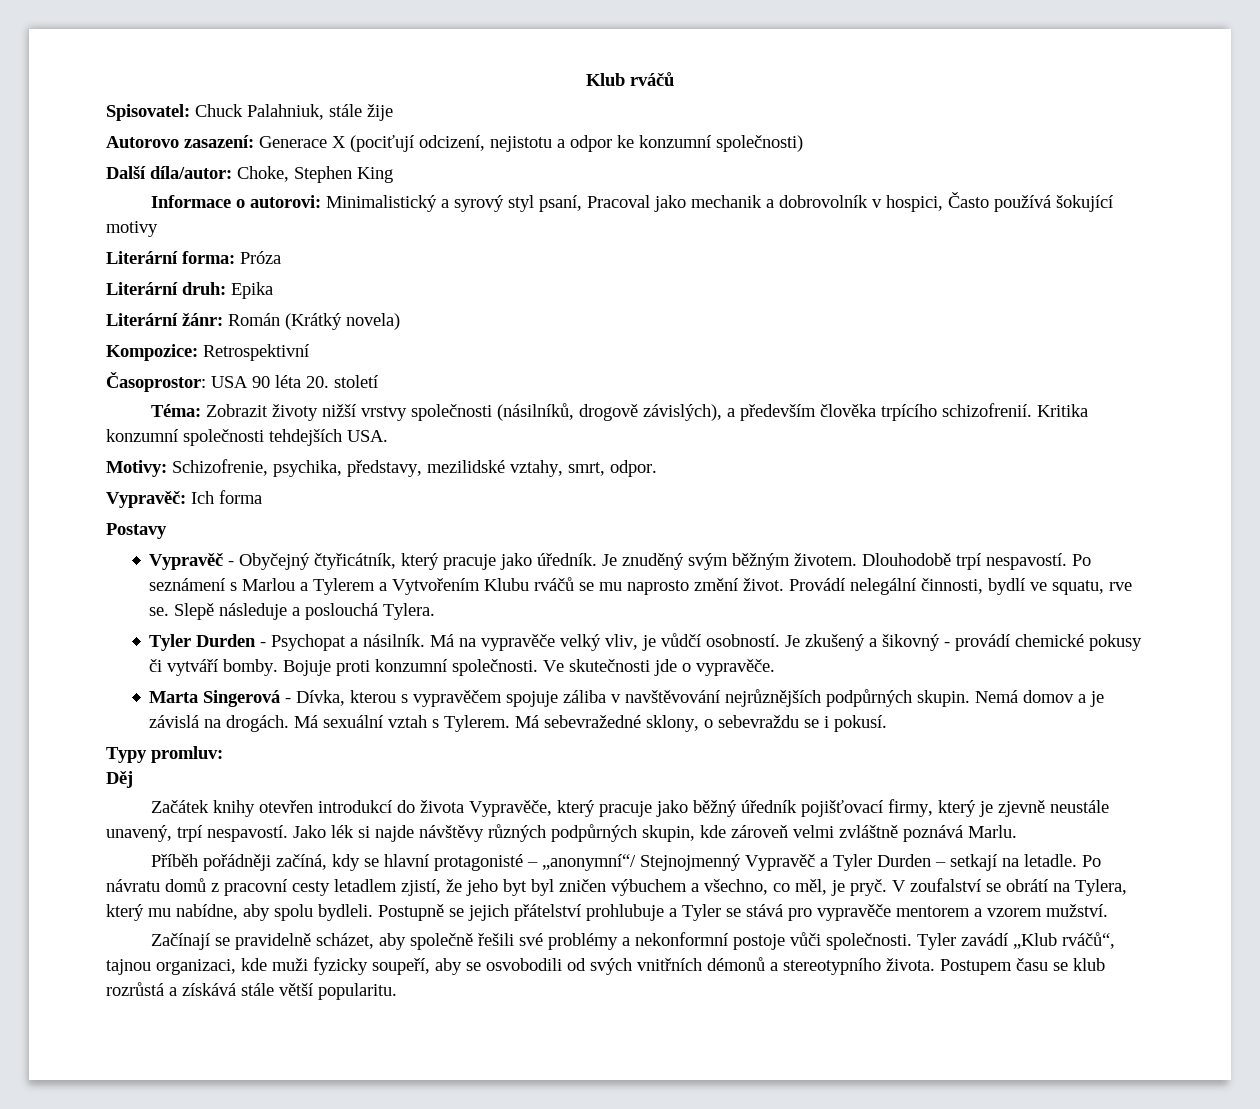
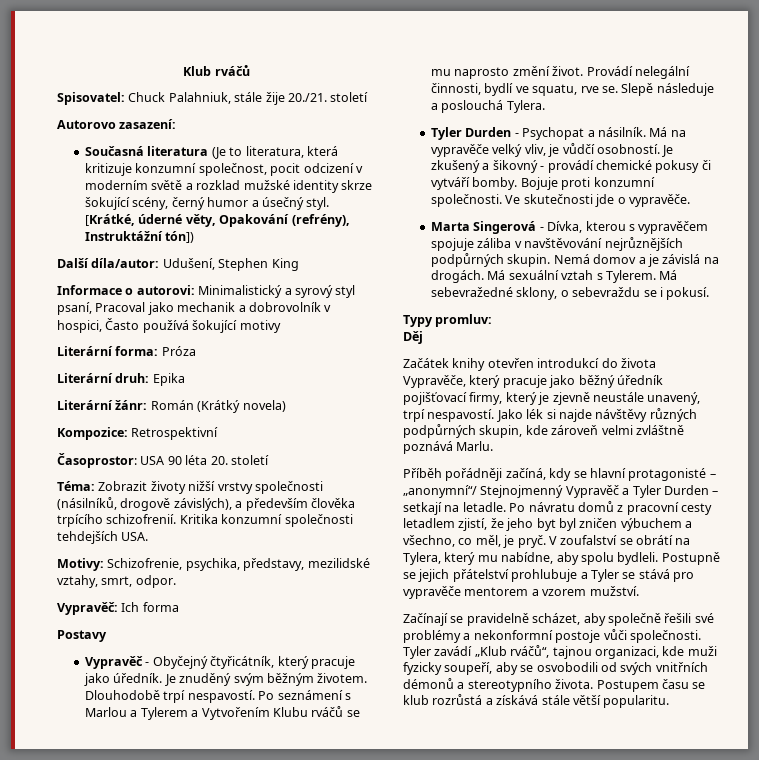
(393, 112) none -> [287,92,369,102] 20./21. století
[259,135,803,152] Generace X (pociťují odcizení, nejistotu a odpor ke konzumní společnosti) -> [85,146,338,159] [85,163,363,176] [85,180,373,193] [85,197,330,210] [85,214,350,227] [85,231,195,243] // Současná literatura (Je to literatura, která kritizuje konzumní společnost, pocit odcizení v moderním světě a rozklad mužské identity skrze šokující scény, černý humor a úsečný styl. [Krátké, úderné věty, Opakování (refrény), Instruktážní tón])
[237,166,289,182] Choke, -> [162,258,215,270] Udušení,

